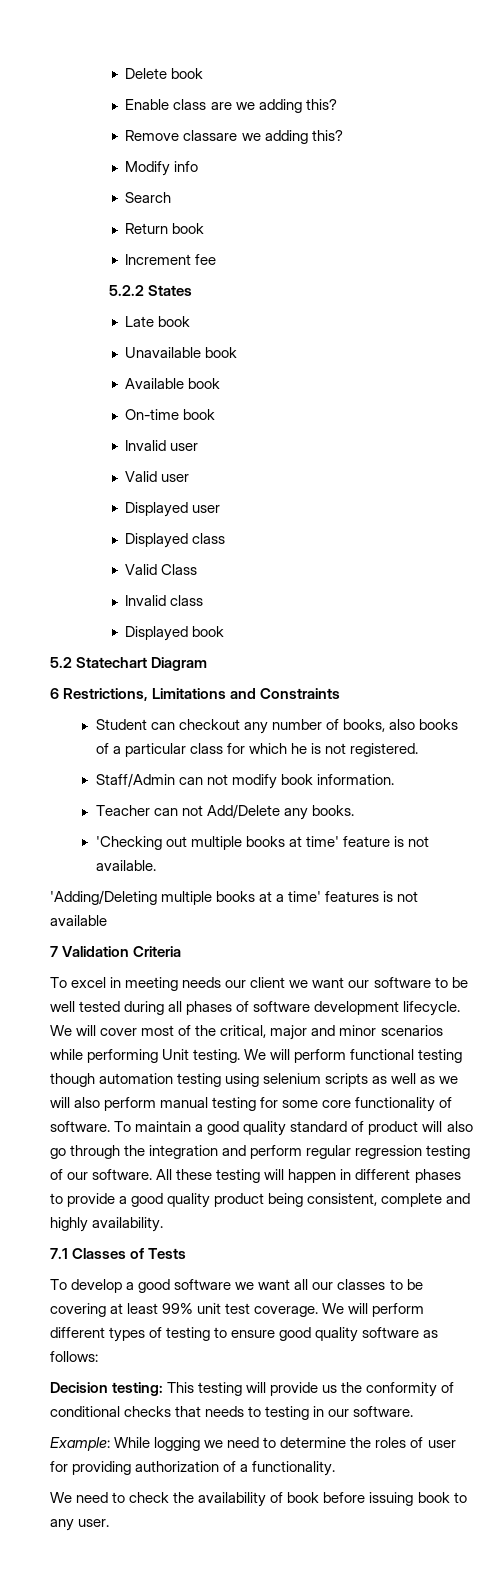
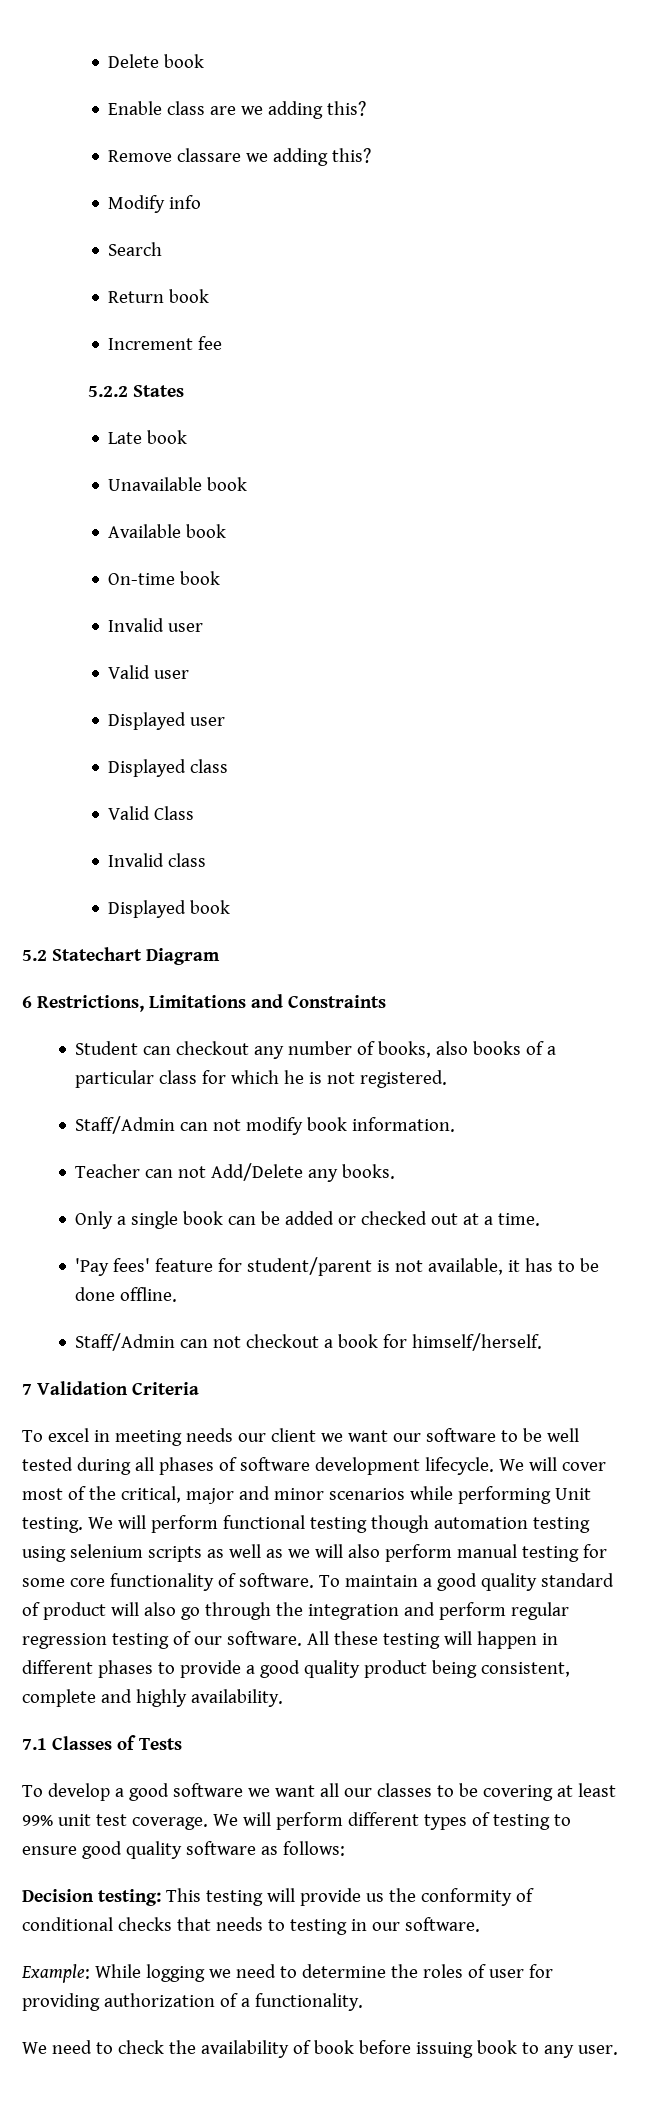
[95,836,430,850] [95,860,156,871] [50,890,419,905] [50,915,107,926] 'Checking out multiple books at time' feature is not available. // 'Adding/Deleting multiple books at a time' features is not available -> [75,1211,541,1229] [75,1257,600,1276] [75,1287,178,1302] [75,1333,543,1351] Only a single book can be added or checked out at a time. // 'Pay fees' feature for student/parent is not available, it has to be done offline. // Staff/Admin can not checkout a book for himself/herself.

